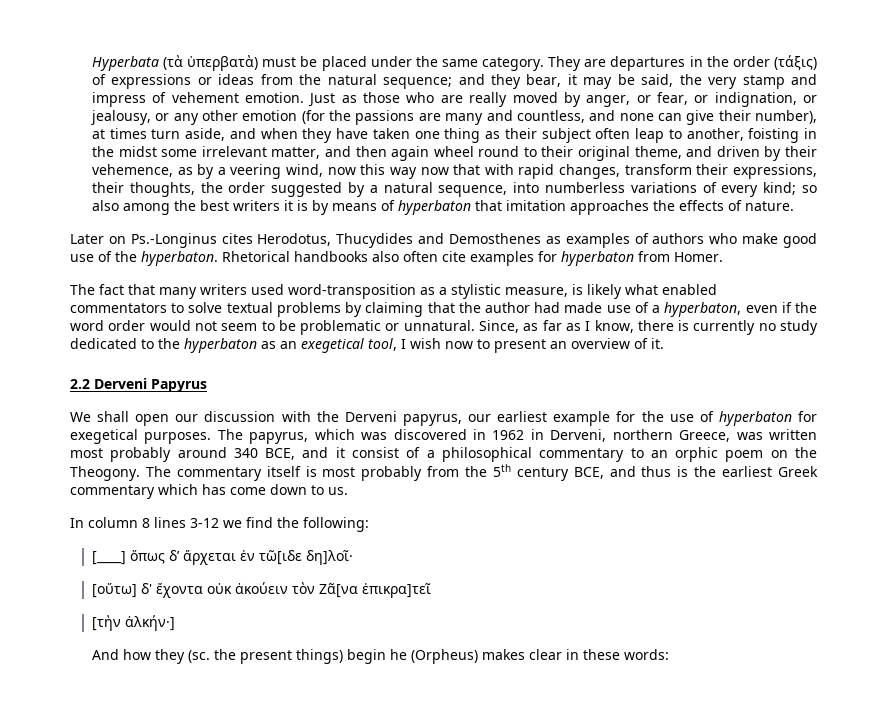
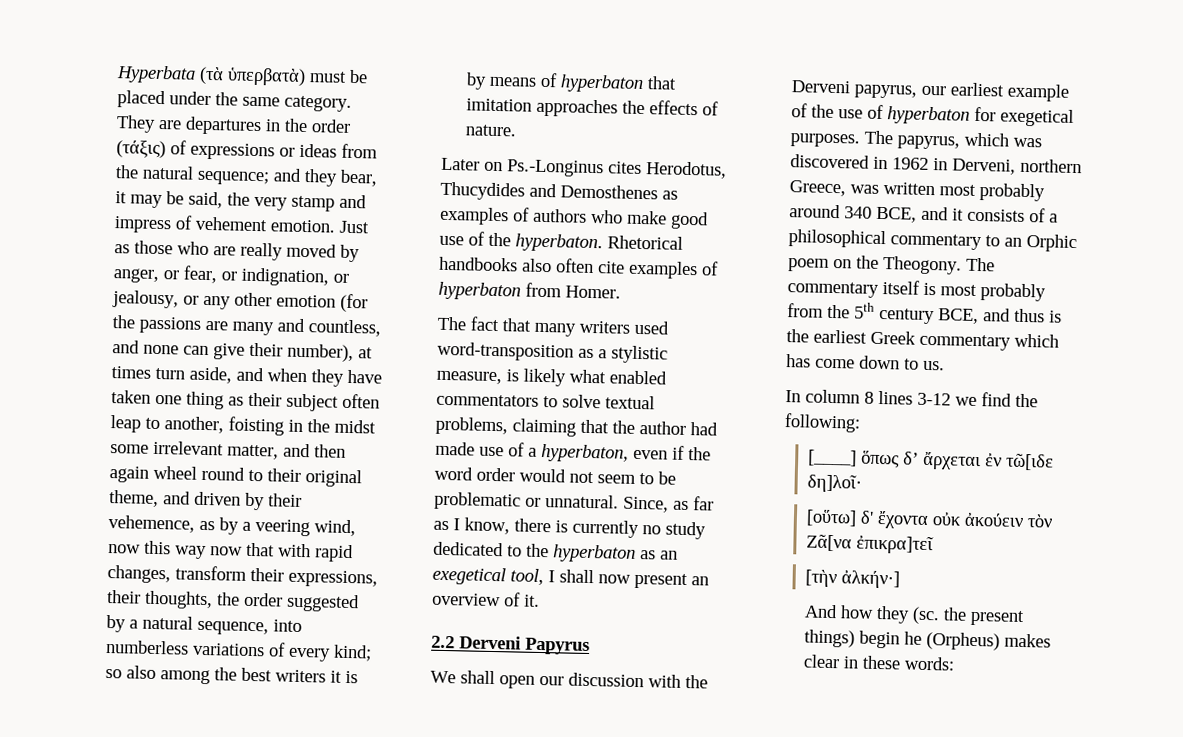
[538,251,557,262] for -> [701,261,719,276] of
[276,302,363,317] problems by -> [435,416,508,436] problems,
[410,338,490,349] wish now to -> [559,569,631,584] shall now
[616,411,636,422] for -> [791,103,808,118] of
[352,447,400,458] consist -> [967,208,1025,222] consists
[675,447,719,462] orphic -> [1026,234,1077,253] Orphic

